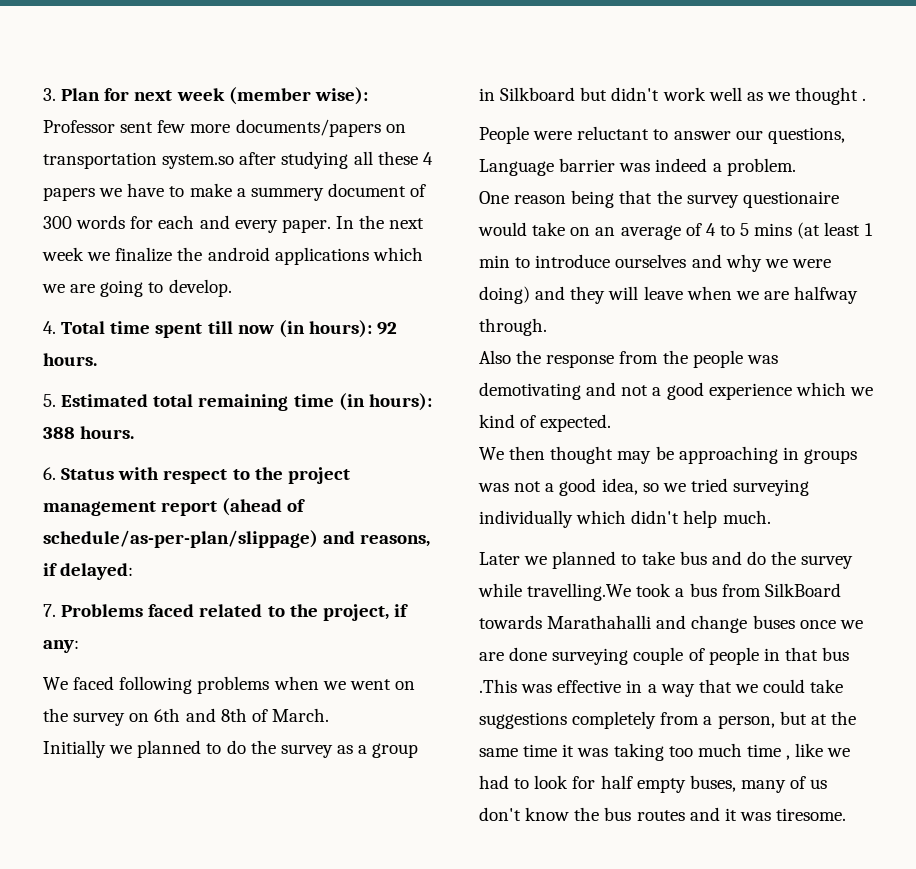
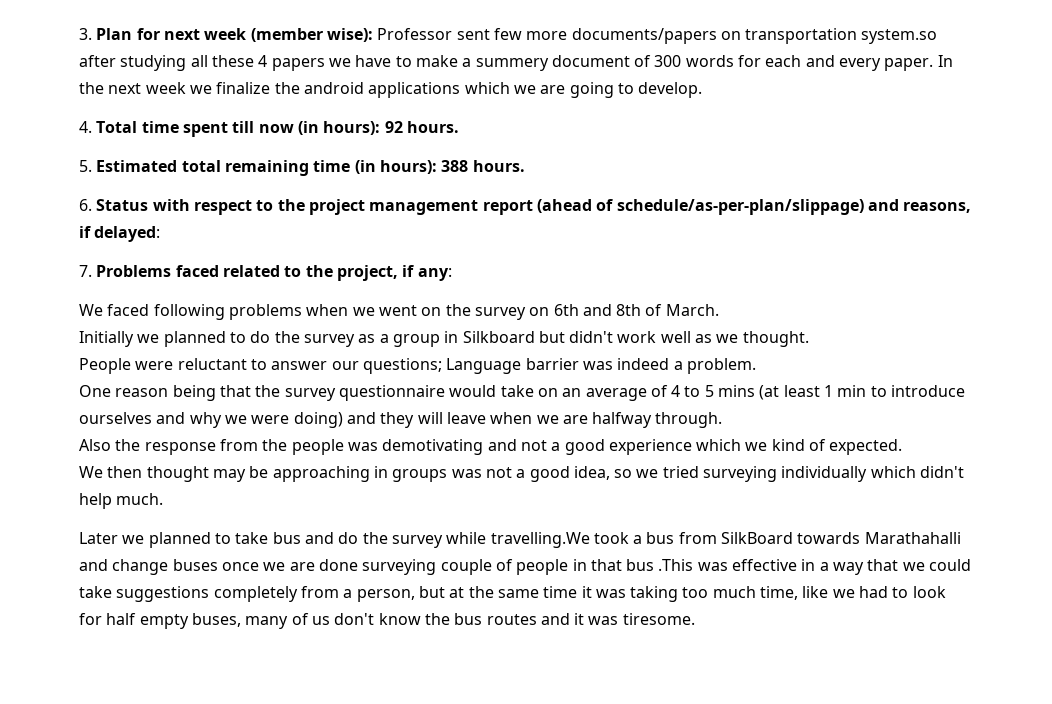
[795,87,867,105] thought . -> [742,331,809,347] thought.
[767,127,845,144] questions, -> [362,358,442,374] questions;
[742,191,839,208] questionaire -> [338,385,445,401] questionnaire
[746,744,791,760] time , -> [760,586,799,600] time,

